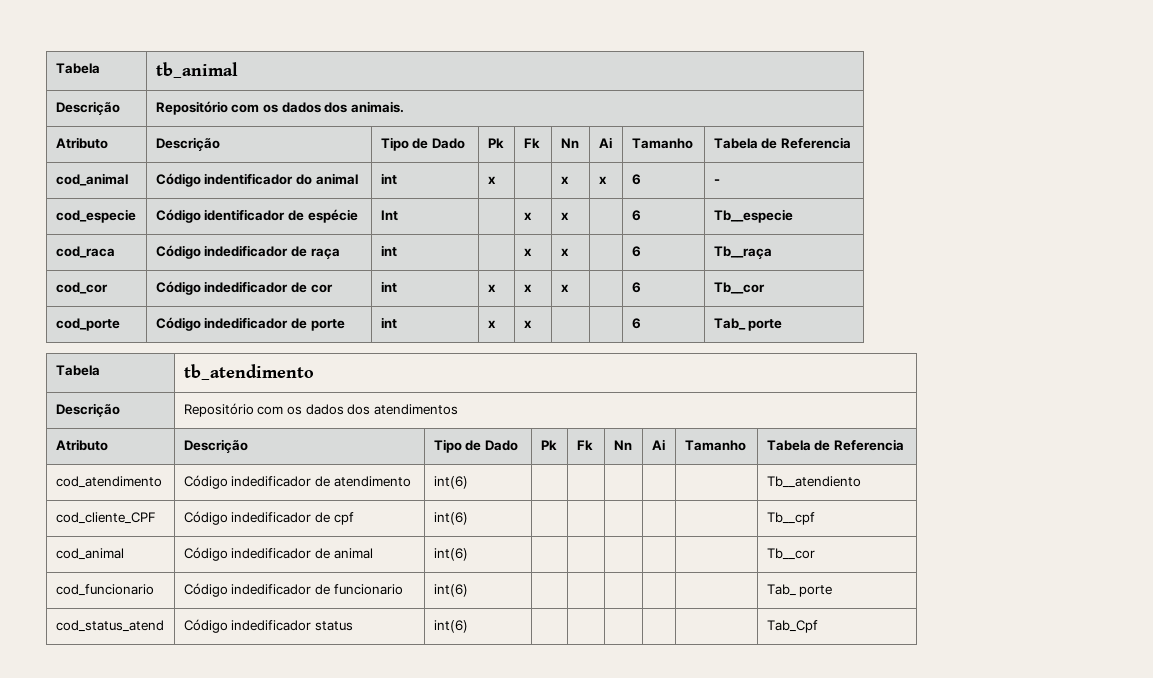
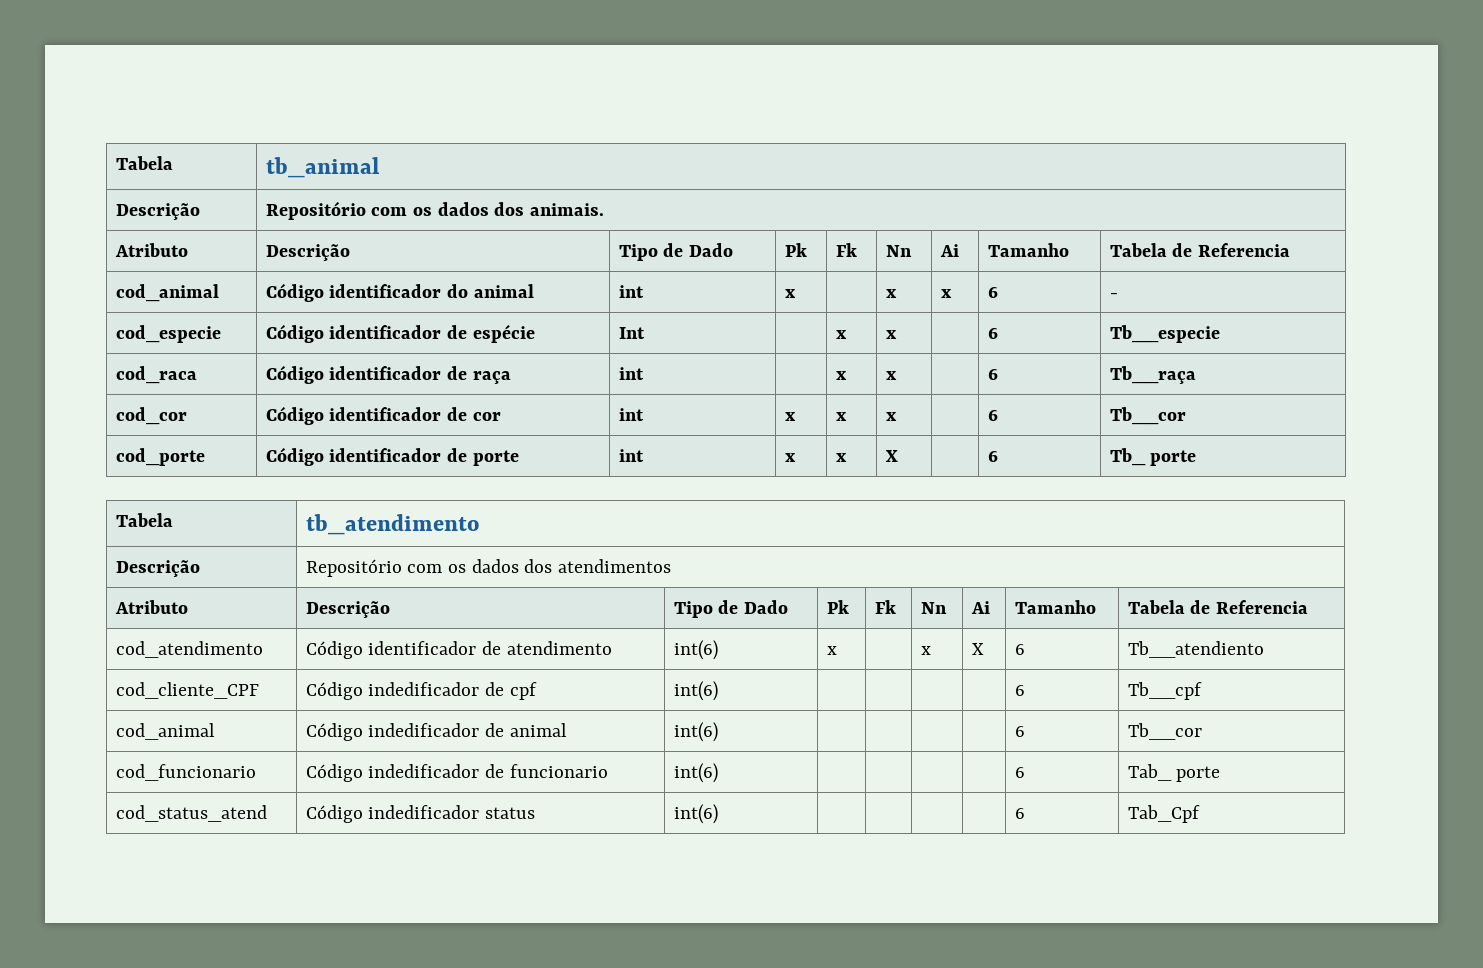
[204,173,294,185] indentificador -> [329,284,442,298] identificador
[204,245,289,257] indedificador -> [329,366,442,380] identificador
[204,281,289,293] indedificador -> [329,407,442,421] identificador
[204,317,289,329] indedificador -> [329,448,442,462] identificador
[631,318,641,329] [713,318,746,330] | | 6 | Tab_ -> [884,450,898,462] [987,451,998,462] [1109,448,1146,466] X | | 6 | Tb_
[231,476,312,487] indedificador -> [368,641,477,655] identificador
(468, 482) | | | | -> [826,646,837,655] [920,646,931,655] [971,643,984,655] [1014,644,1025,655] x | | x | X | 6
(468, 518) none -> [1014,685,1025,696] 6
(468, 554) none -> [1014,726,1025,737] 6
(468, 590) none -> [1014,767,1025,778] 6
(468, 626) none -> [1014,808,1025,819] 6

